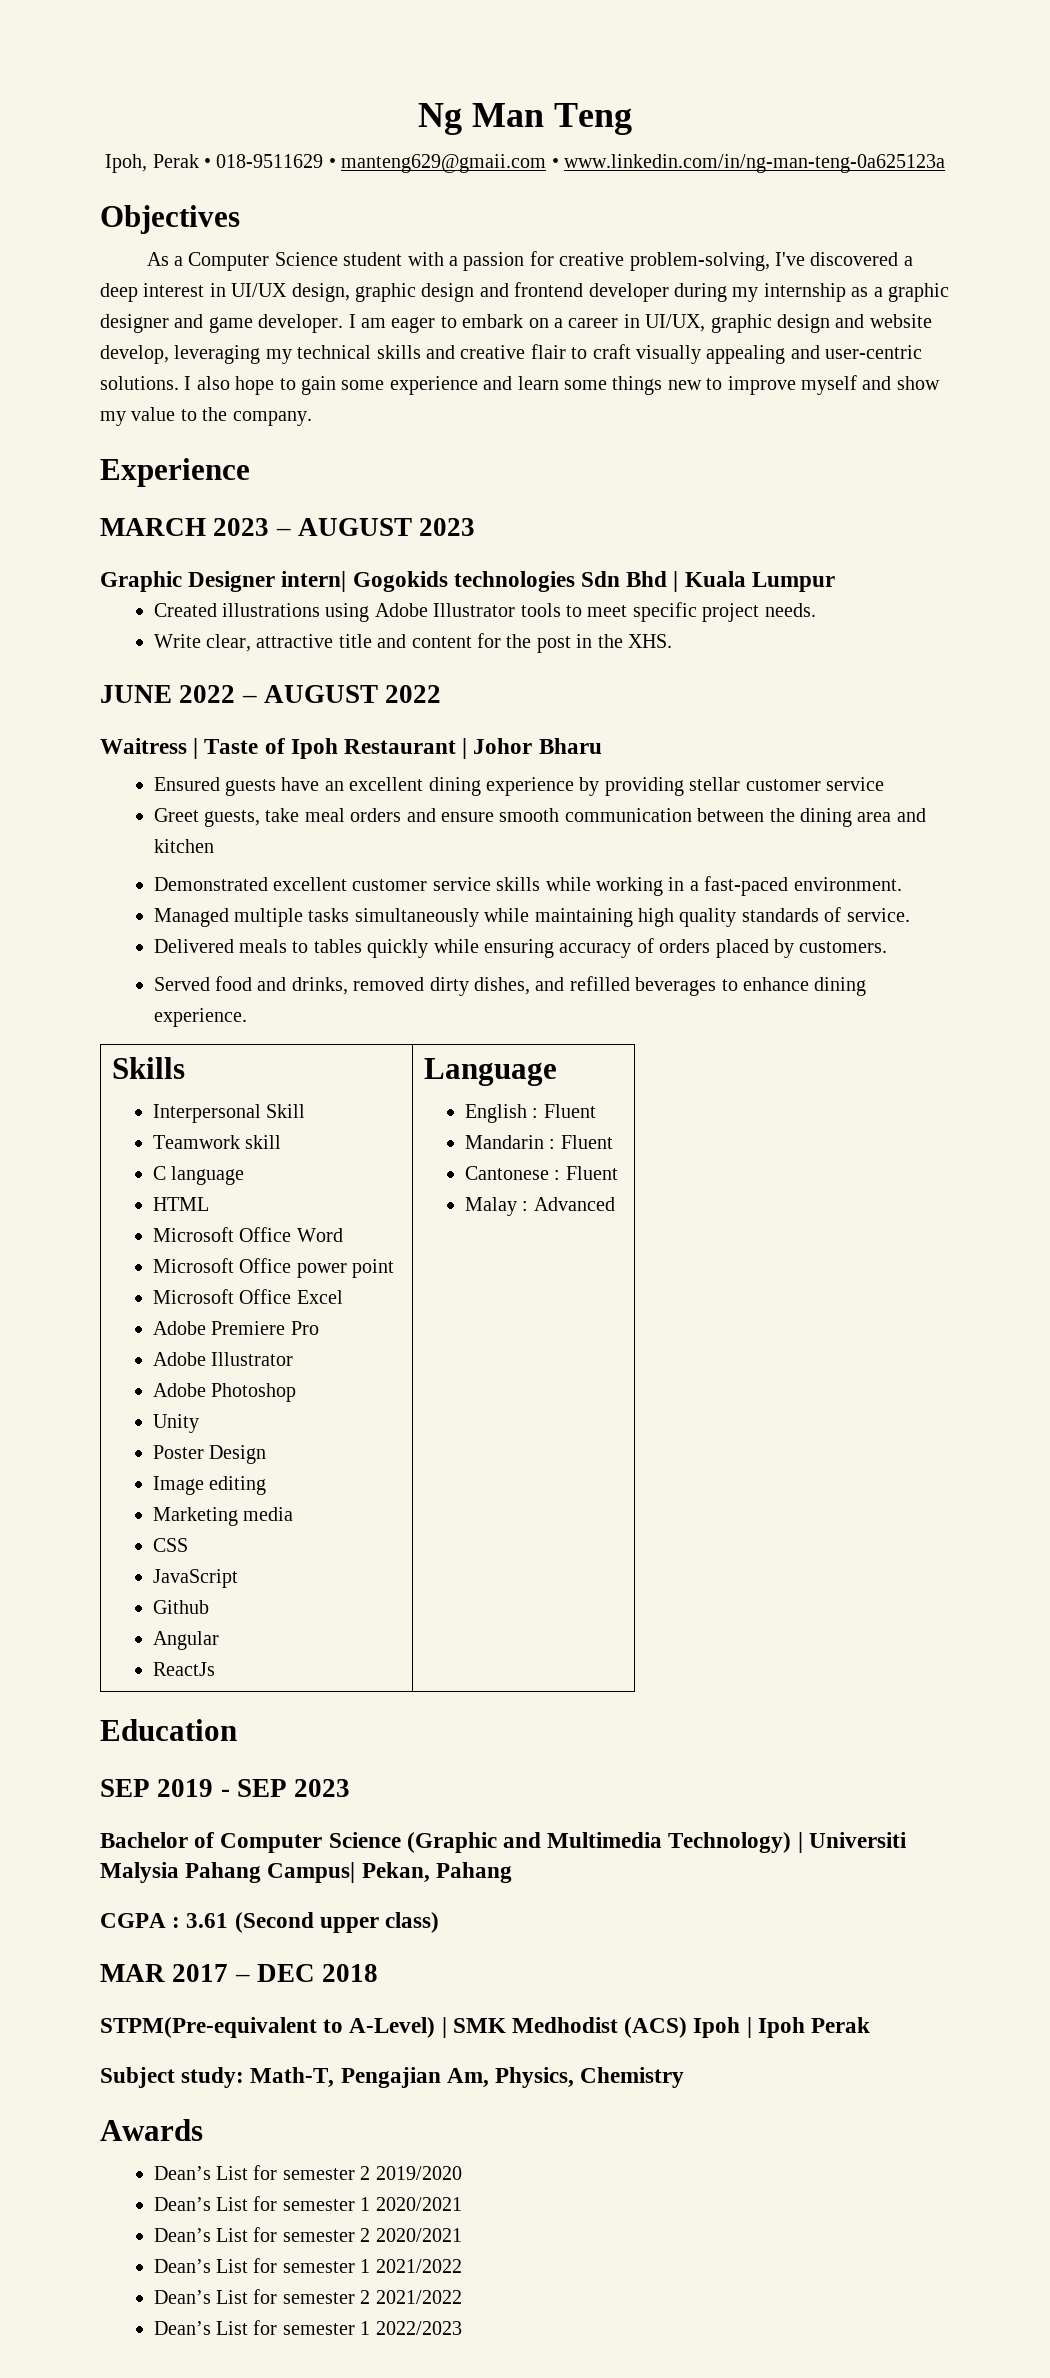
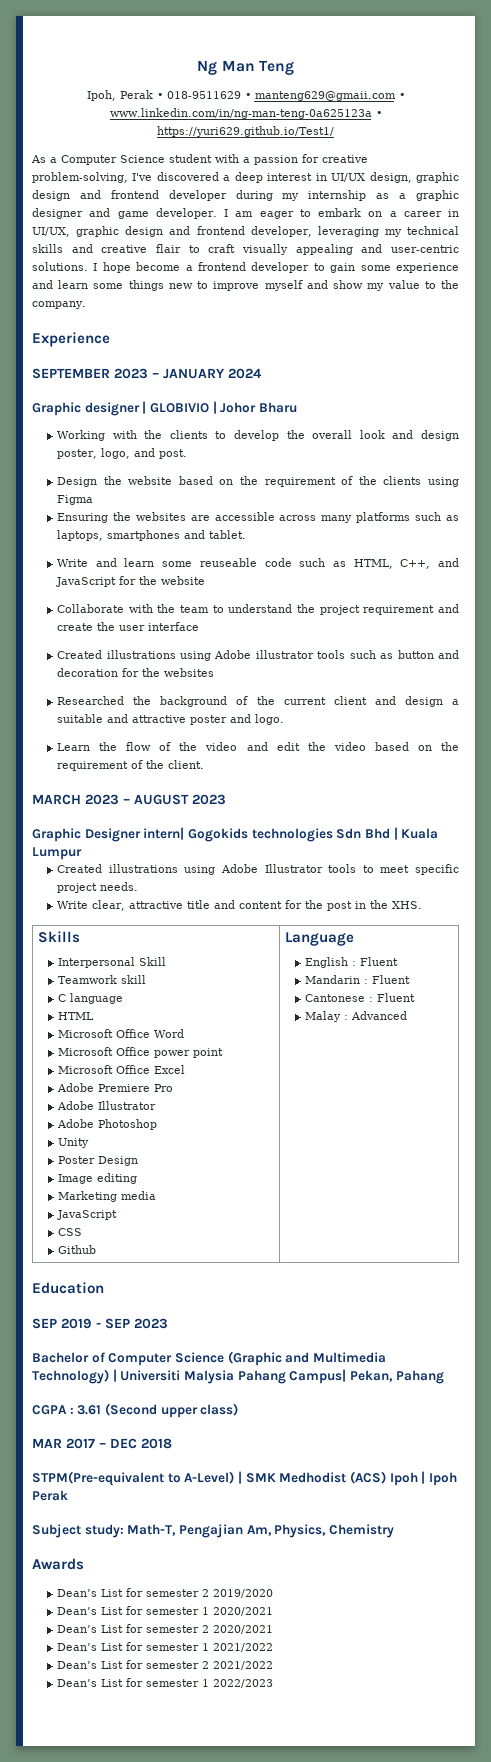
[100,205,240,234] // Objectives -> [375,111,382,117] [157,126,334,137] • https://yuri629.github.io/Test1/
[869,314,932,328] [100,345,169,364] website develop, -> [196,226,312,237] frontend developer,
[196,376,275,395] also hope -> [102,262,310,273] hope become a frontend developer
(250, 472) none -> [32,368,262,379] [32,401,297,416] [57,430,459,441] [57,448,188,459] [57,476,459,487] [57,495,94,505] [57,512,459,523] [57,530,247,541] [57,558,460,569] [56,576,206,587] [57,604,460,615] [57,622,200,631] [57,650,460,661] [57,668,215,677] [57,696,459,707] [57,714,285,725] [57,742,459,751] [57,760,205,771] // SEPTEMBER 2023 – JANUARY 2024 // Graphic designer | GLOBIVIO | Johor Bharu // Working with the clients to develop the overall look and design poster, logo, and post. // Design the website based on the requirement of the clients using Figma // Ensuring the websites are accessible across many platforms such as laptops, smartphones and tablet. // Write and learn some reuseable code such as HTML, C++, and JavaScript for the website // Collaborate with the team to understand the project requirement and create the user interface // Created illustrations using Adobe illustrator tools such as button and decoration for the websites // Researched the background of the current client and design a suitable and attractive poster and logo. // Learn the flow of the video and edit the video based on the requirement of the client.
[100,685,442,703] [100,738,602,759] [153,777,884,796] [153,808,926,827] [153,839,214,853] [153,876,902,896] [153,907,910,927] [153,938,888,958] [153,976,867,996] [153,1008,247,1027] // JUNE 2022 – AUGUST 2022 // Waitress | Taste of Ipoh Restaurant | Johor Bharu // Ensured guests have an excellent dining experience by providing stellar customer service // Greet guests, take meal orders and ensure smooth communication between the dining area and kitchen // Demonstrated excellent customer service skills while working in a fast-paced environment. // Managed multiple tasks simultaneously while maintaining high quality standards of service. // Delivered meals to tables quickly while ensuring accuracy of orders placed by customers. // Served food and drinks, removed dirty dishes, and refilled beverages to enhance dining experience. -> (423, 905) none
(294, 1514) none -> [56,1210,117,1220] // JavaScript
[153,1569,239,1588] // JavaScript -> (82, 1232) none
[153,1631,220,1650] [153,1662,216,1676] // Angular // ReactJs -> (96, 1249) none

